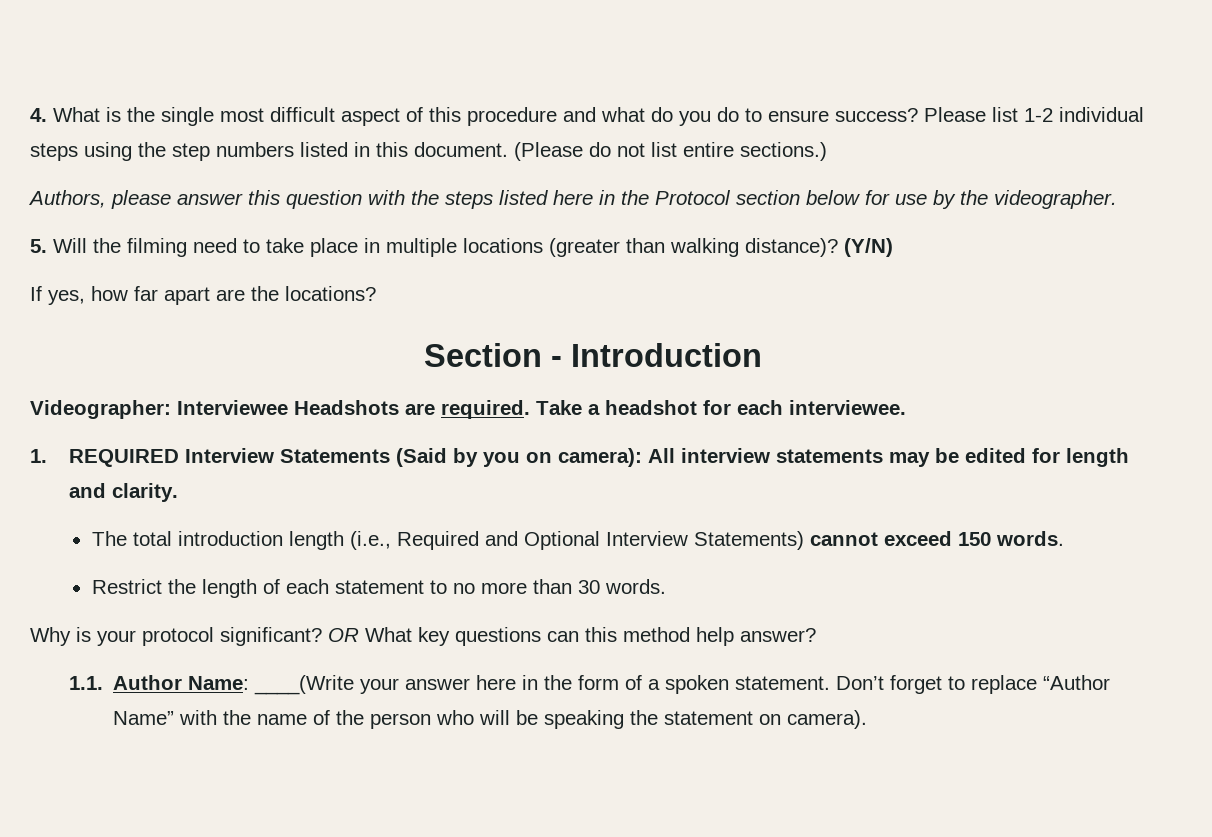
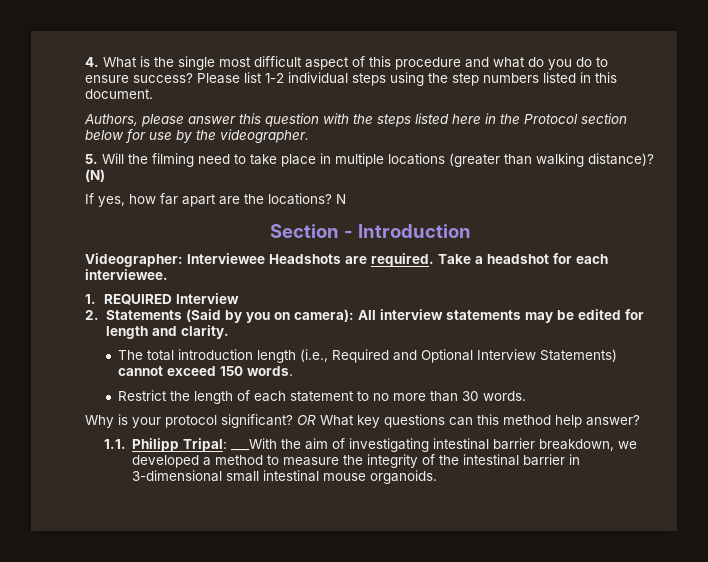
[514,142,827,161] (Please do not list entire sections.) -> (153, 94) none
[844,238,893,257] (Y/N) -> [85,169,105,182] (N)
(376, 293) none -> [336,194,346,204] N
(275, 455) none -> [85,310,99,320] // 2.
[113,675,1111,695] [113,710,868,729] Author Name: ____(Write your answer here in the form of a spoken statement. Don’t forget to replace “Author Name” with the name of the person who will be speaking the statement on camera). -> [132,438,638,452] [132,454,581,468] [132,470,438,484] Philipp Tripal: ___With the aim of investigating intestinal barrier breakdown, we developed a method to measure the integrity of the intestinal barrier in 3-dimensional small intestinal mouse organoids.

